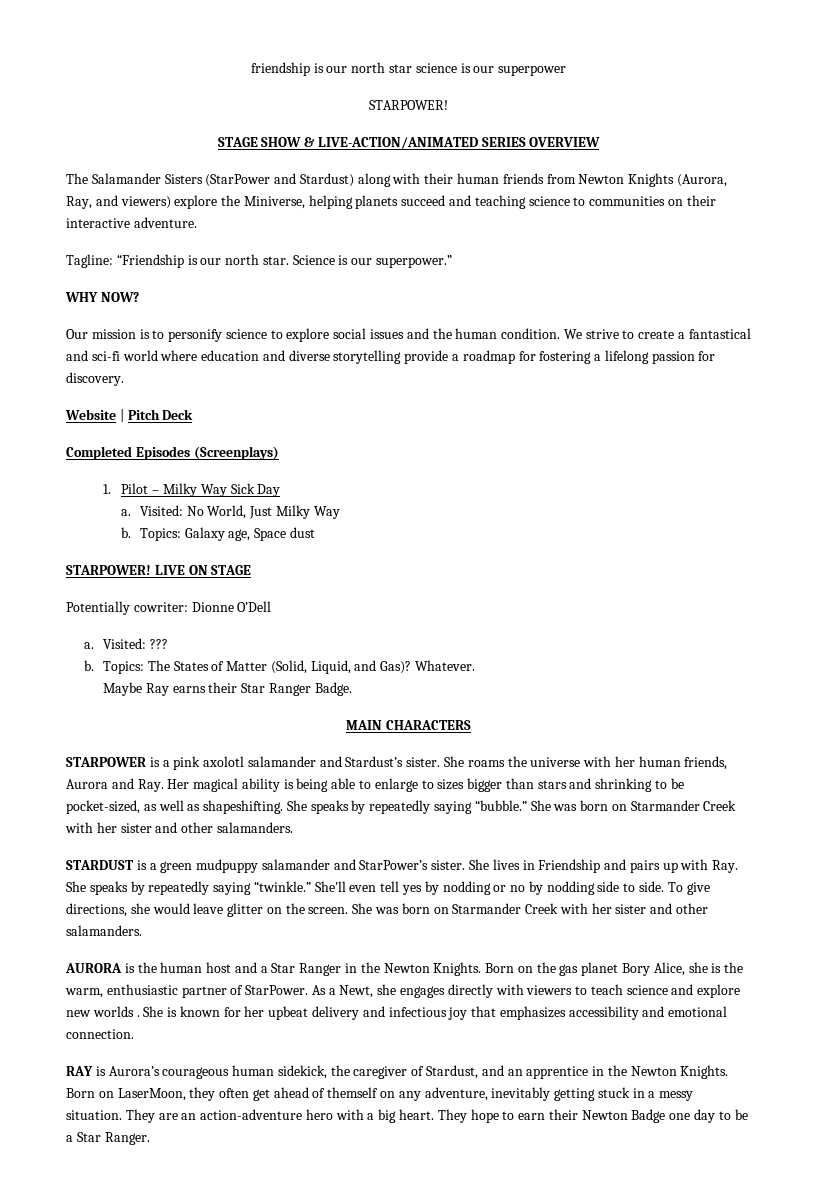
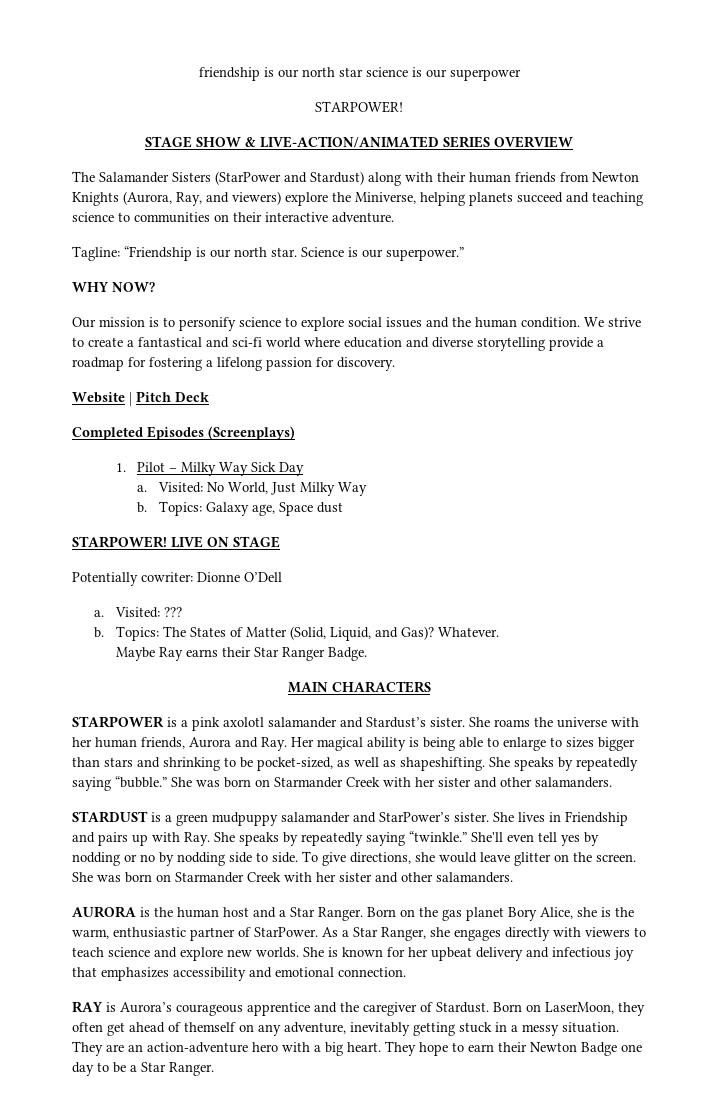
[299,962,482,976] Ranger in the Newton Knights. -> [318,907,363,921] Ranger.
[339,985,374,998] Newt, -> [353,927,426,941] Star Ranger,
[92,1006,140,1017] worlds . -> [256,947,299,958] worlds.
[232,1065,327,1079] human sidekick, -> [247,1002,337,1016] apprentice and
[426,1065,729,1079] Stardust, and an apprentice in the Newton Knights. -> [436,1002,489,1013] Stardust.

